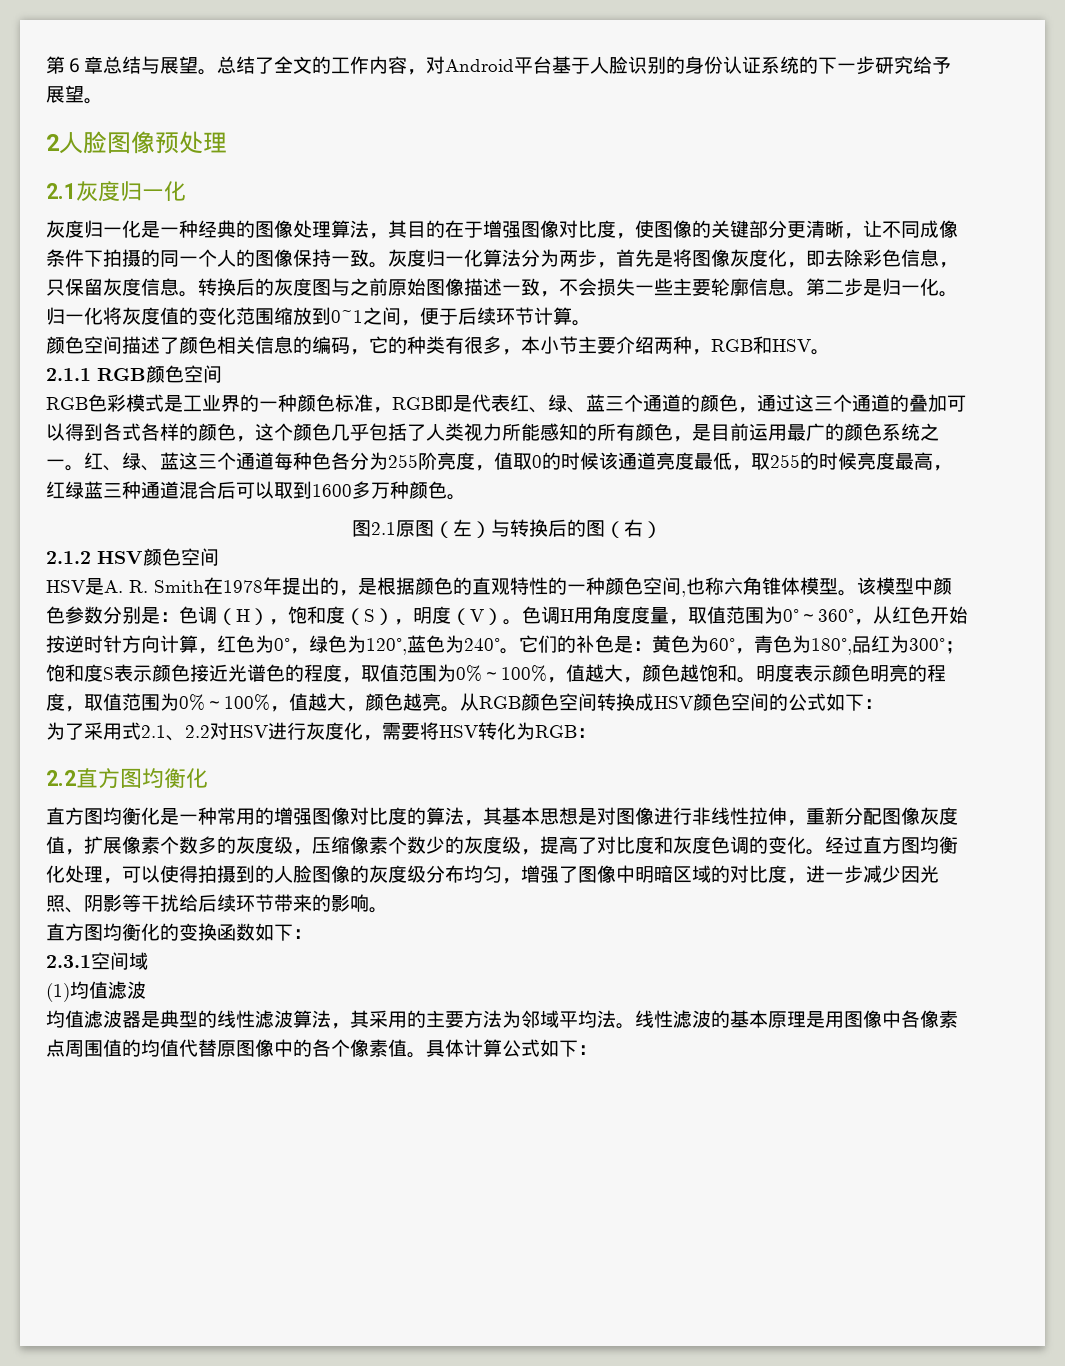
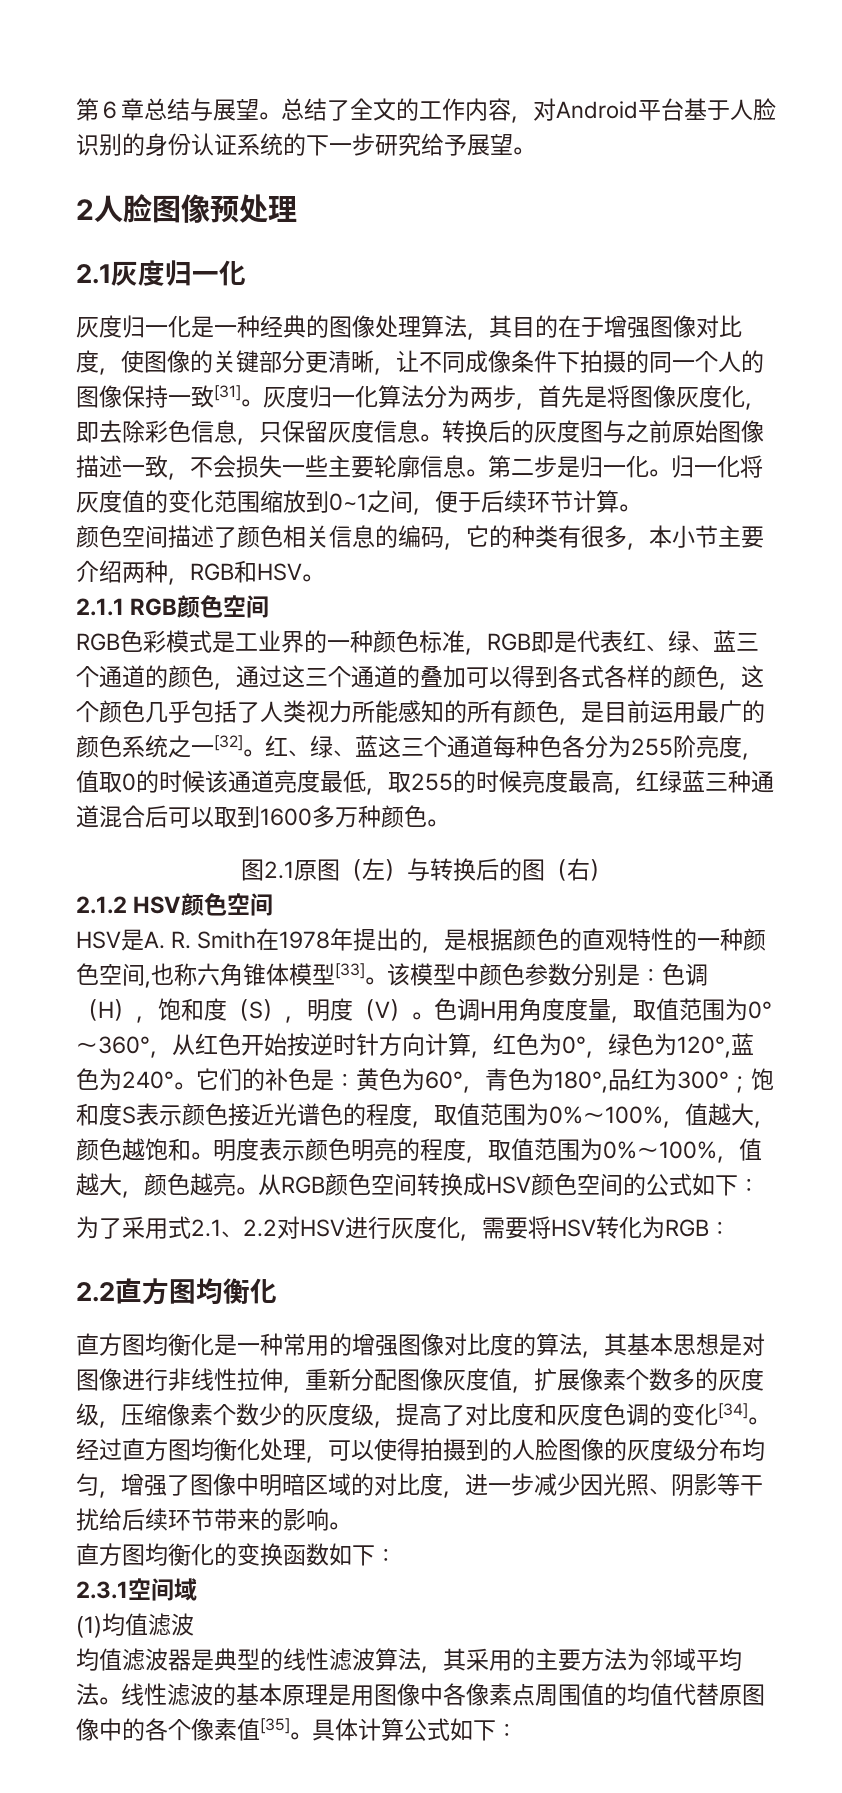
(369, 258) none -> [214,385,241,401] [31]
(65, 463) none -> [214,735,243,751] [32]
(838, 586) none -> [335,963,365,979] [33]
(806, 845) none -> [718,1403,748,1419] [34]
(407, 1048) none -> [260,1718,290,1734] [35]

